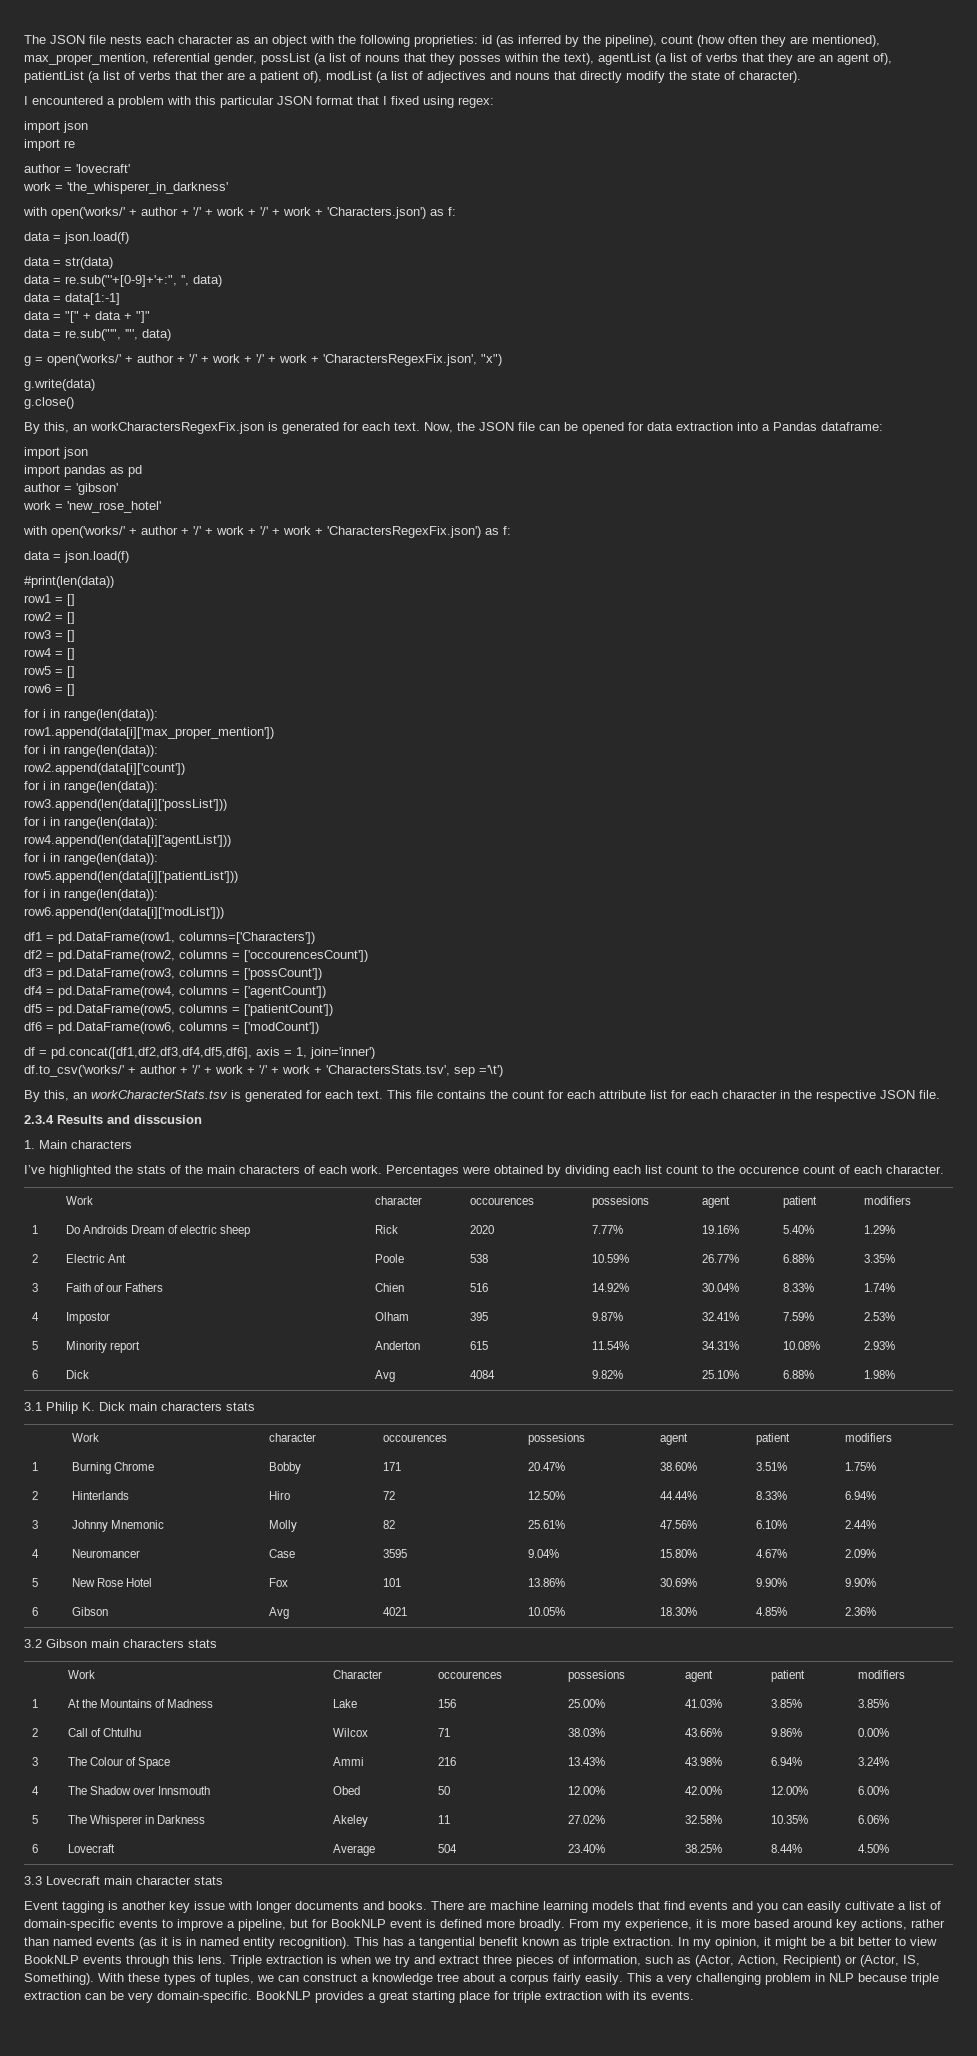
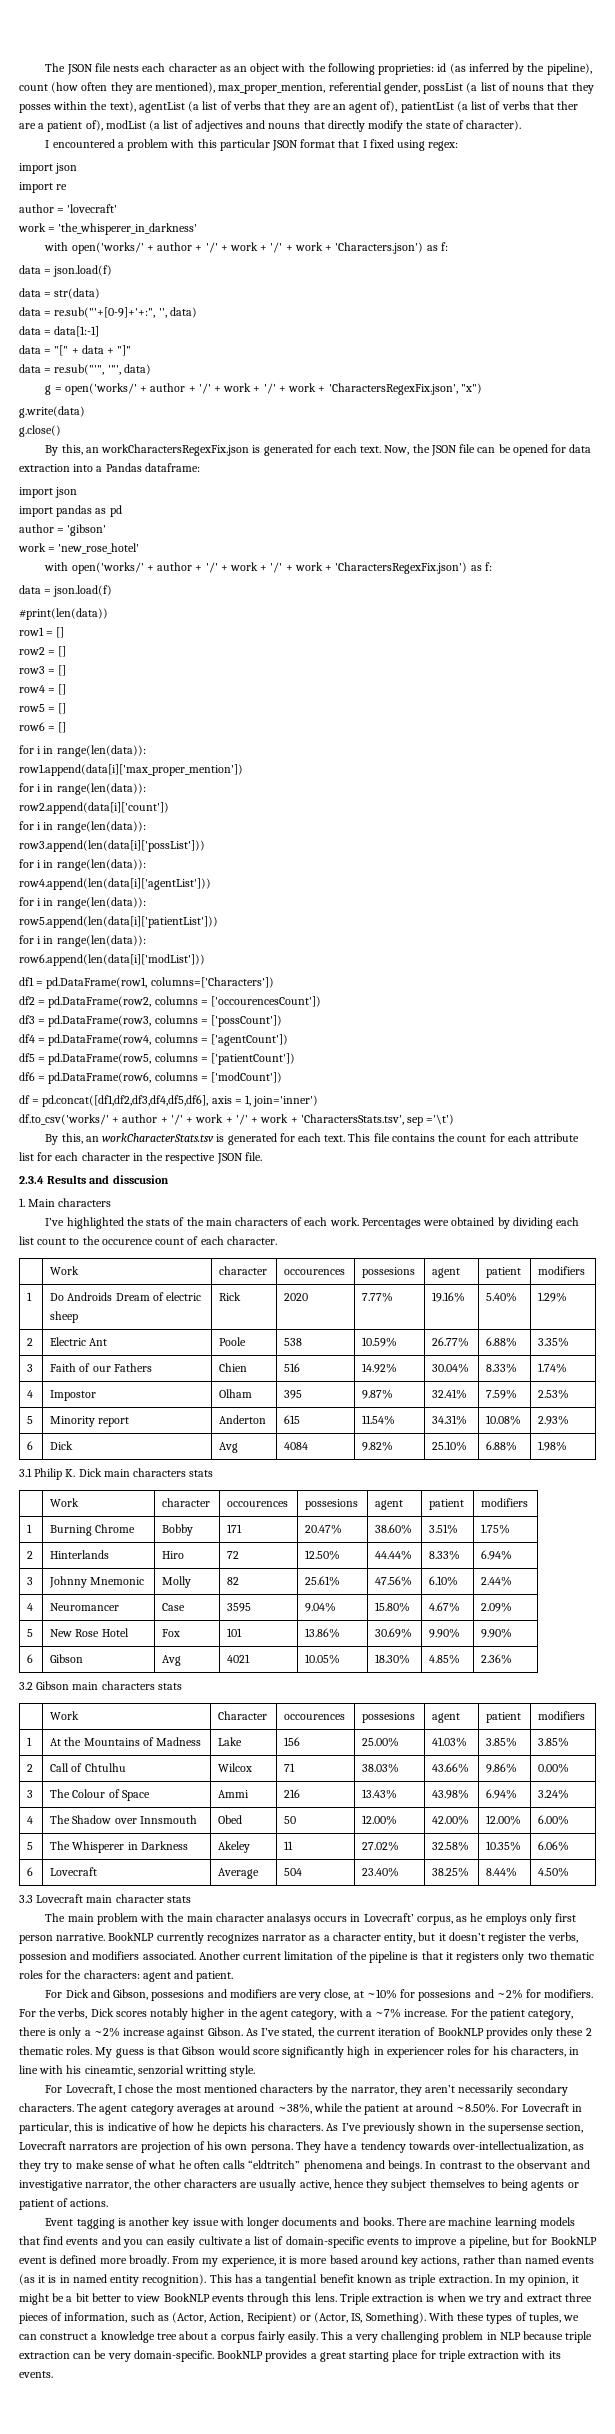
(223, 1880) none -> [45,1913,577,1925] [19,1932,578,1944] [19,1951,594,1963] [19,1970,234,1982] [45,1989,594,2001] [19,2008,574,2020] [19,2027,592,2039] [19,2046,580,2058] [19,2065,256,2077] [45,2084,568,2096] [19,2103,582,2115] [19,2122,584,2134] [19,2141,585,2153] [19,2160,590,2172] [19,2179,579,2191] [19,2198,109,2210] // The main problem with the main character analasys occurs in Lovecraft’ corpus, as he employs only first person narrative. BookNLP currently recognizes narrator as a character entity, but it doesn’t register the verbs, possesion and modifiers associated. Another current limitation of the pipeline is that it registers only two thematic roles for the characters: agent and patient. // For Dick and Gibson, possesions and modifiers are very close, at ~10% for possesions and ~2% for modifiers. For the verbs, Dick scores notably higher in the agent category, with a ~7% increase. For the patient category, there is only a ~2% increase against Gibson. As I’ve stated, the current iteration of BookNLP provides only these 2 thematic roles. My guess is that Gibson would score significantly high in experiencer roles for his characters, in line with his cineamtic, senzorial writting style. // For Lovecraft, I chose the most mentioned characters by the narrator, they aren’t necessarily secondary characters. The agent category averages at around ~38%, while the patient at around ~8.50%. For Lovecraft in particular, this is indicative of how he depicts his characters. As I’ve previously shown in the supersense section, Lovecraft narrators are projection of his own persona. They have a tendency towards over-intellectualization, as they try to make sense of what he often calls “eldtritch” phenomena and beings. In contrast to the observant and investigative narrator, the other characters are usually active, hence they subject themselves to being agents or patient of actions.

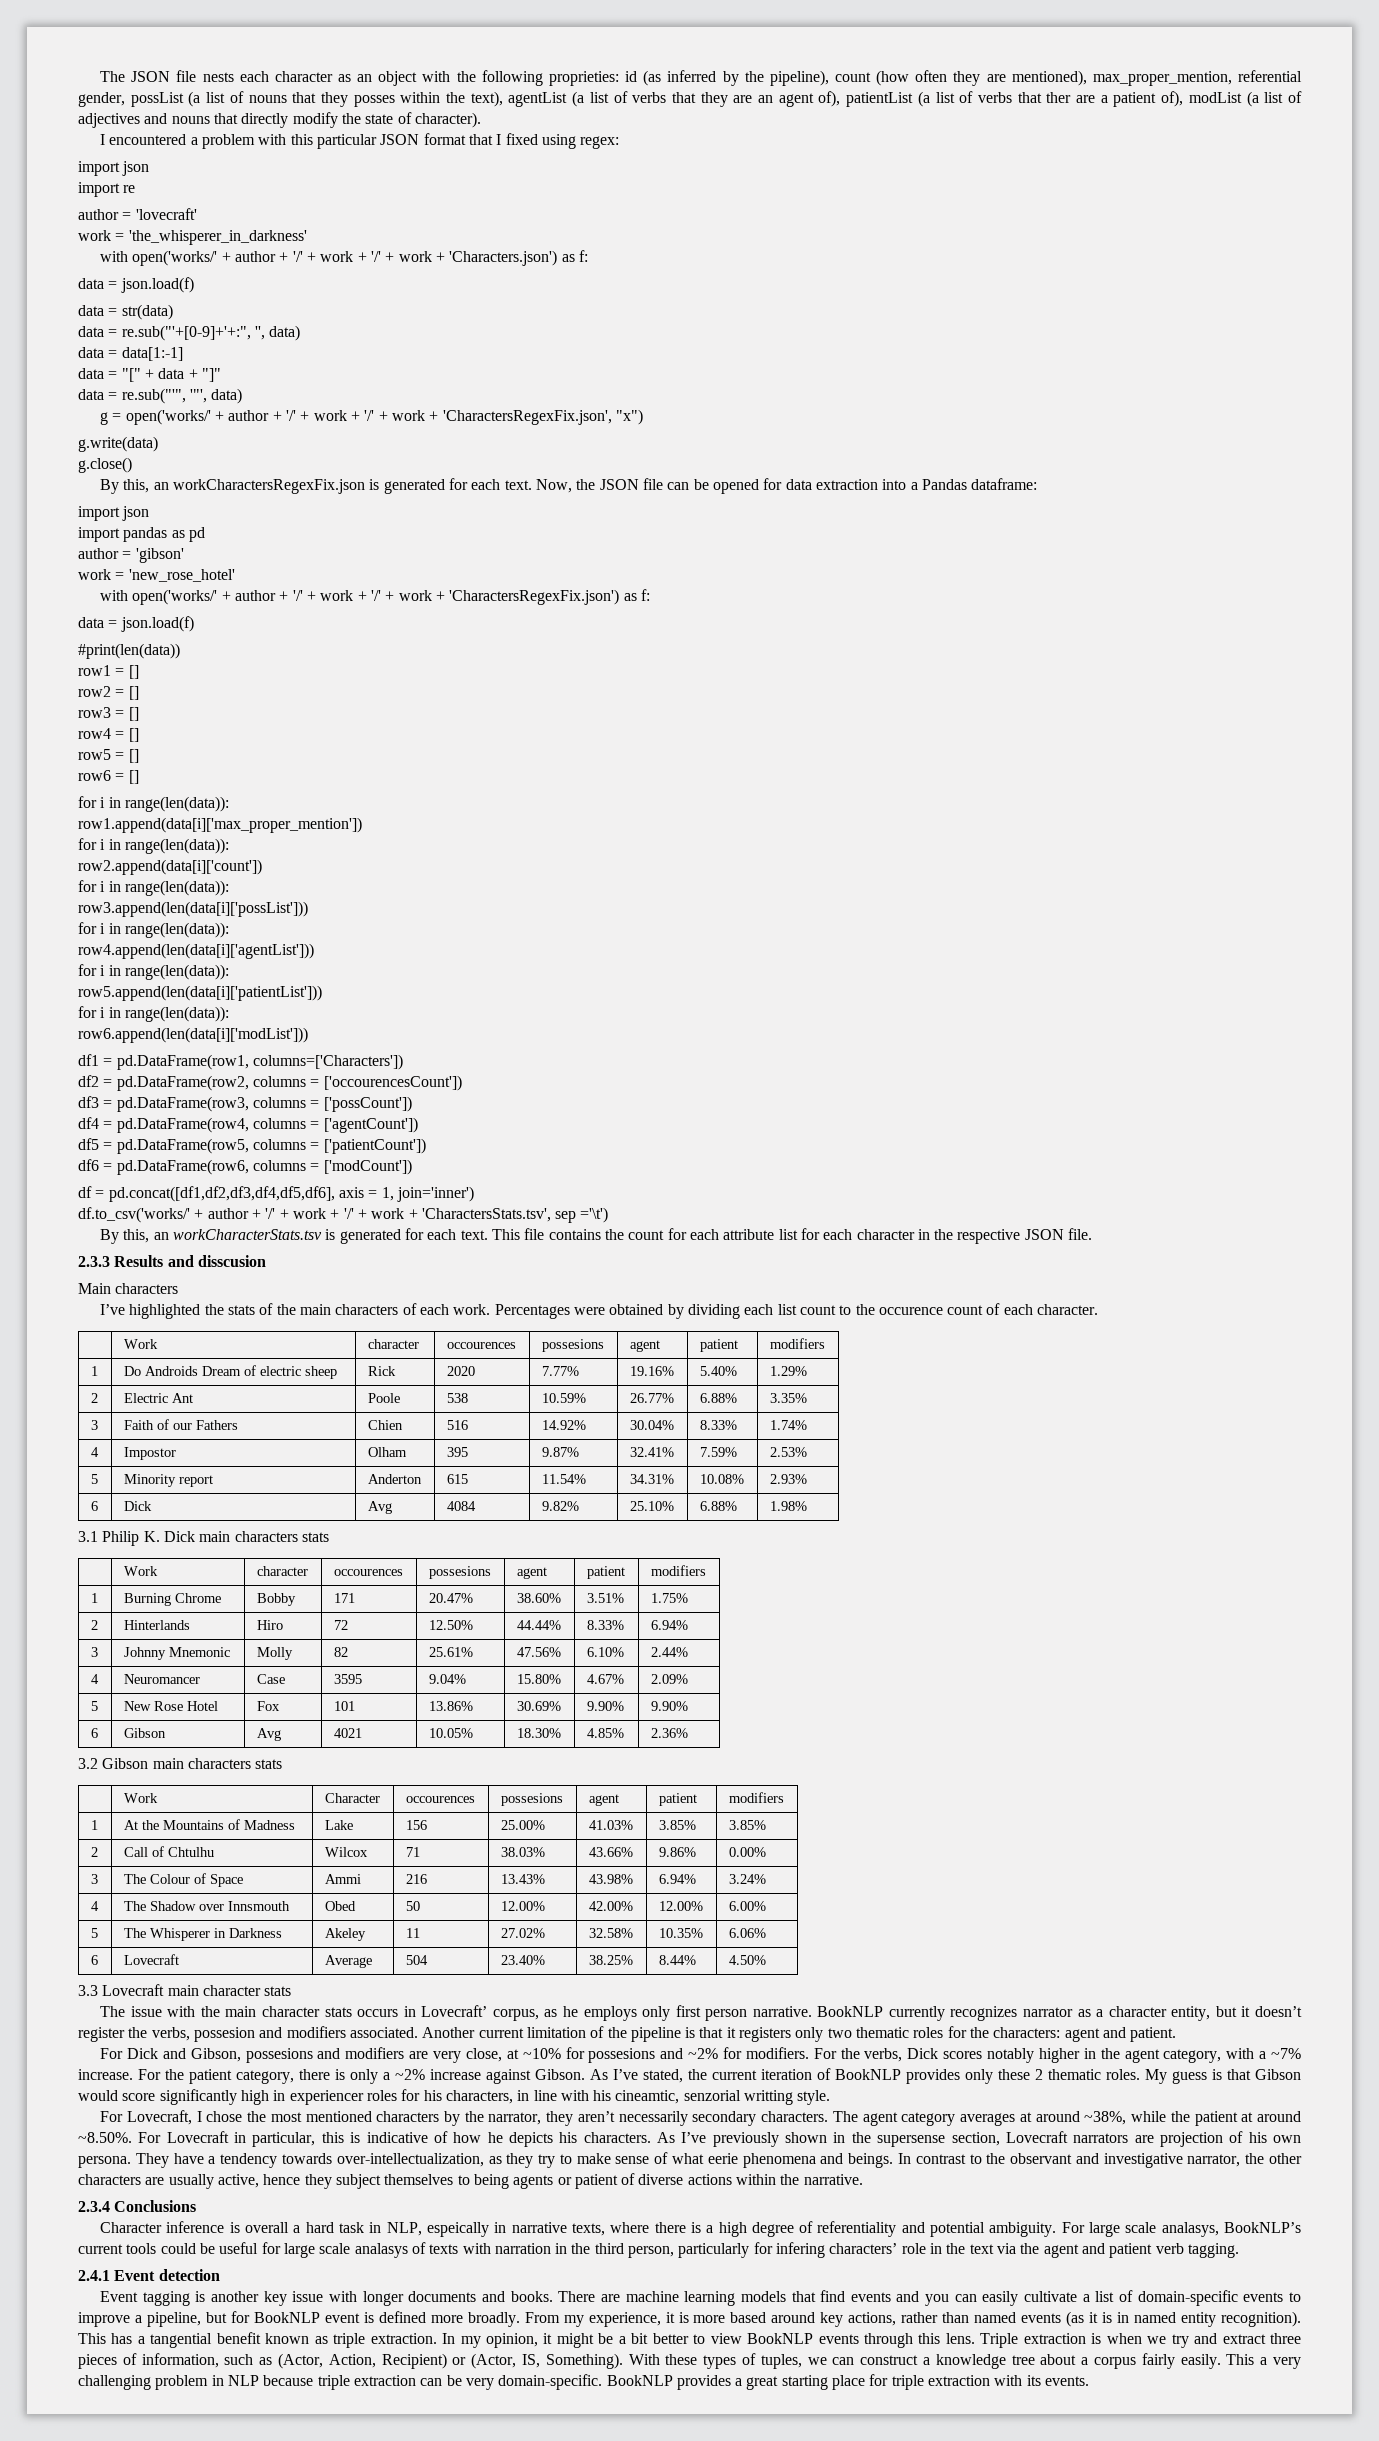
[19,1176,44,1184] 2.3.4 -> [78,1256,110,1267] 2.3.3
[19,1198,25,1207] 1. -> (266, 1261) none
[67,1913,138,1925] main problem -> [130,2006,162,2017] issue
[266,1913,311,1925] analasys -> [324,2007,352,2017] stats
[178,2160,301,2169] he often calls “eldtritch” -> [707,2153,738,2164] eerie
[70,2199,109,2207] actions. -> [638,2174,863,2185] [78,2200,197,2212] [100,2221,1301,2237] [78,2242,1239,2258] [78,2269,220,2281] diverse actions within the narrative. // 2.3.4 Conclusions // Character inference is overall a hard task in NLP, espeically in narrative texts, where there is a high degree of referentiality and potential ambiguity. For large scale analasys, BookNLP’s current tools could be useful for large scale analasys of texts with narration in the third person, particularly for infering characters’ role in the text via the agent and patient verb tagging. // 2.4.1 Event detection

